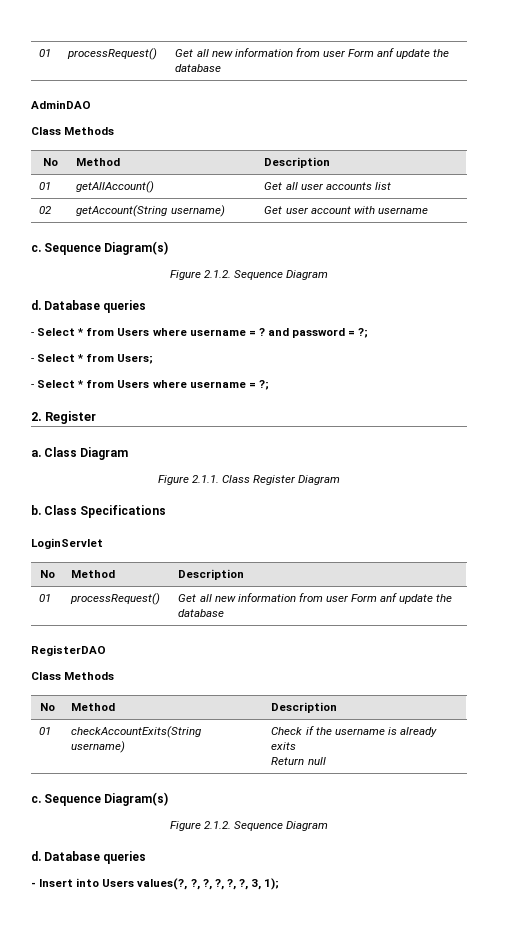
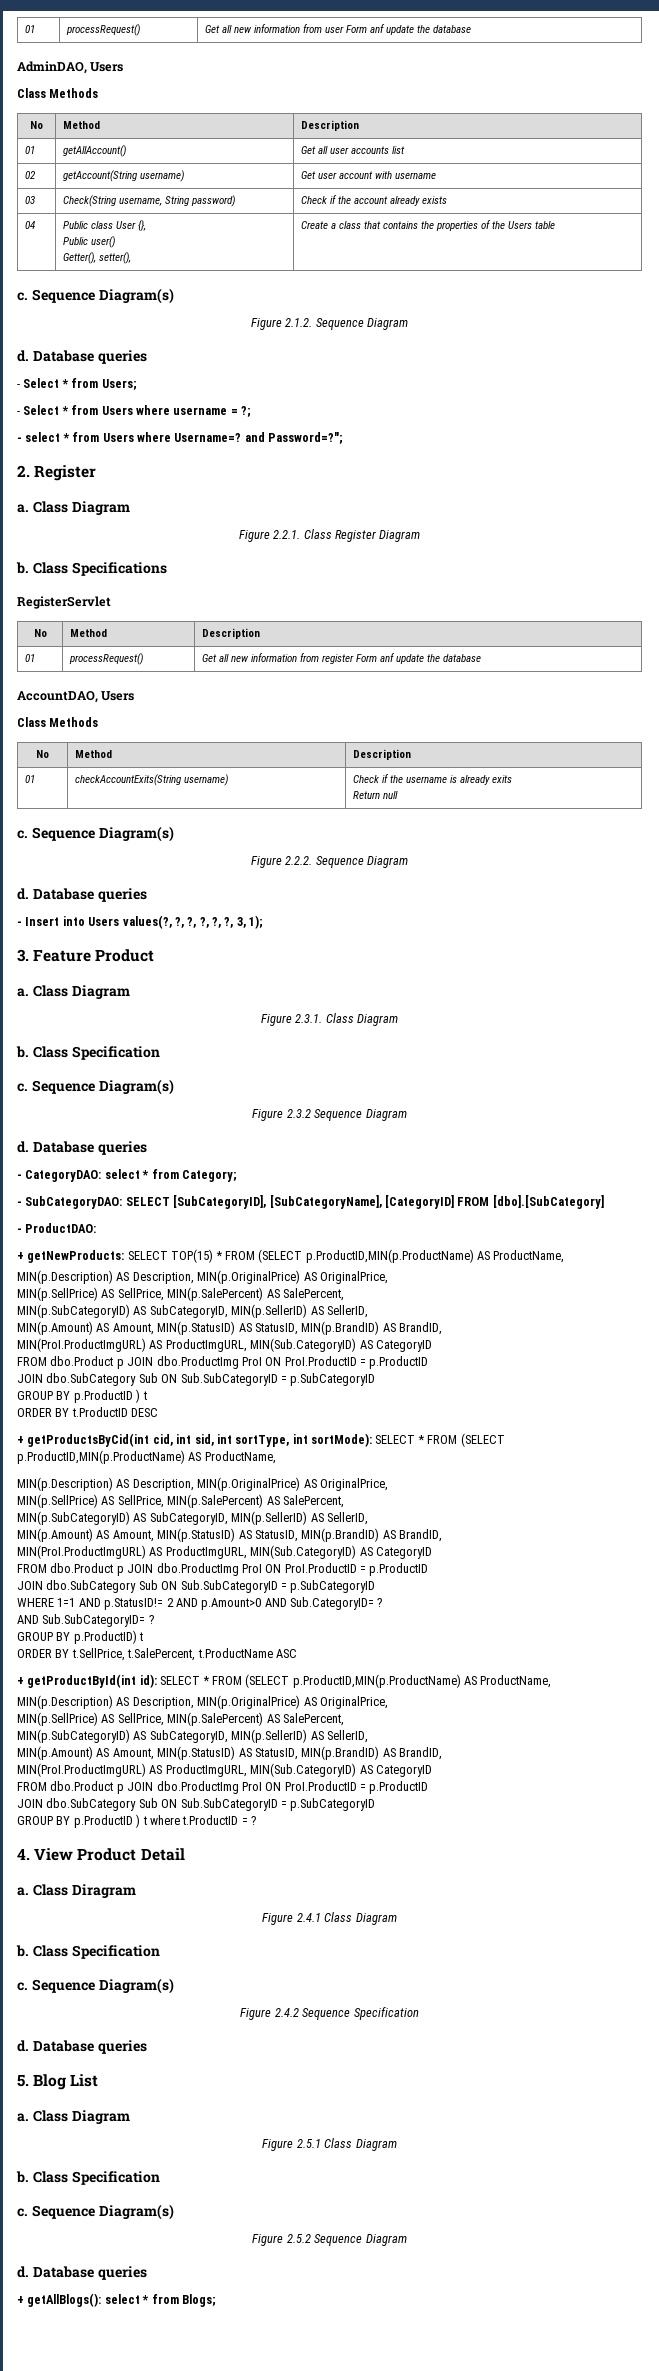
[31,100,91,109] AdminDAO -> [17,61,124,74] AdminDAO, Users
(428, 210) none -> [25,196,36,204] [63,195,236,207] [301,195,448,206] [25,221,36,229] [63,220,147,231] [63,236,116,248] [63,252,132,264] [301,220,556,231] // 03 | Check(String username, String password) | Check if the account already exists // 04 | Public class User {}, // Public user() // Getter(), setter(), | Create a class that contains the properties of the Users table
[31,328,369,338] // - Select * from Users where username = ? and password = ?; -> (147, 357) none
(269, 385) none -> [17,432,343,444] // - select * from Users where Username=? and Password=?";
[191,475,219,483] 2.1.1. -> [273,530,301,539] 2.2.1.
[31,538,103,549] LoginServlet -> [17,596,111,609] RegisterServlet
[326,593,453,604] [178,609,225,617] [31,645,106,656] user Form anf update the database // RegisterDAO -> [322,653,482,664] [17,691,135,703] register Form anf update the database // AccountDAO, Users
[203,821,231,829] 2.1.2. -> [285,856,313,865] 2.2.2.
(280, 884) none -> [17,949,155,962] [17,985,130,999] [260,1013,399,1026] [16,1046,160,1060] [17,1079,174,1095] [252,1109,407,1121] [17,1141,147,1155] [17,1169,237,1182] [17,1195,604,1209] [17,1223,97,1233] [17,1249,565,1263] [17,1270,388,1284] [17,1287,344,1301] [17,1304,368,1318] [17,1321,442,1335] [17,1338,432,1352] [17,1356,429,1369] [17,1373,376,1386] [17,1389,147,1403] [17,1407,159,1417] [17,1433,505,1447] [17,1450,276,1464] [17,1477,388,1491] [17,1494,344,1508] [17,1511,368,1525] [17,1528,442,1542] [17,1545,432,1559] [17,1563,429,1576] [17,1580,376,1593] [17,1597,383,1610] [17,1614,154,1627] [17,1630,144,1644] [17,1648,297,1661] [17,1674,552,1688] [17,1695,388,1709] [17,1712,344,1726] [17,1729,368,1743] [17,1746,442,1760] [17,1763,432,1777] [17,1781,429,1794] [17,1798,376,1811] [17,1814,256,1828] [17,1848,185,1861] [17,1884,136,1898] [262,1912,397,1925] [16,1945,160,1959] [17,1978,174,1994] [240,2007,419,2020] [17,2040,147,2054] [17,2074,99,2090] [17,2110,130,2124] [262,2138,397,2151] [16,2171,160,2185] [17,2204,174,2220] [252,2234,407,2246] [17,2266,147,2280] [17,2293,216,2307] // 3. Feature Product // a. Class Diagram // Figure 2.3.1. Class Diagram // b. Class Specification // c. Sequence Diagram(s) // Figure 2.3.2 Sequence Diagram // d. Database queries // - CategoryDAO: select * from Category; // - SubCategoryDAO: SELECT [SubCategoryID], [SubCategoryName], [CategoryID] FROM [dbo].[SubCategory] // - ProductDAO: // + getNewProducts: SELECT TOP(15) * FROM (SELECT p.ProductID,MIN(p.ProductName) AS ProductName, // MIN(p.Description) AS Description, MIN(p.OriginalPrice) AS OriginalPrice, // MIN(p.SellPrice) AS SellPrice, MIN(p.SalePercent) AS SalePercent, // MIN(p.SubCategoryID) AS SubCategoryID, MIN(p.SellerID) AS SellerID, // MIN(p.Amount) AS Amount, MIN(p.StatusID) AS StatusID, MIN(p.BrandID) AS BrandID, // MIN(ProI.ProductImgURL) AS ProductImgURL, MIN(Sub.CategoryID) AS CategoryID // FROM dbo.Product p JOIN dbo.ProductImg ProI ON ProI.ProductID = p.ProductID // JOIN dbo.SubCategory Sub ON Sub.SubCategoryID = p.SubCategoryID // GROUP BY p.ProductID ) t // ORDER BY t.ProductID DESC // + getProductsByCid(int cid, int sid, int sortType, int sortMode): SELECT * FROM (SELECT p.ProductID,MIN(p.ProductName) AS ProductName, // MIN(p.Description) AS Description, MIN(p.OriginalPrice) AS OriginalPrice, // MIN(p.SellPrice) AS SellPrice, MIN(p.SalePercent) AS SalePercent, // MIN(p.SubCategoryID) AS SubCategoryID, MIN(p.SellerID) AS SellerID, // MIN(p.Amount) AS Amount, MIN(p.StatusID) AS StatusID, MIN(p.BrandID) AS BrandID, // MIN(ProI.ProductImgURL) AS ProductImgURL, MIN(Sub.CategoryID) AS CategoryID // FROM dbo.Product p JOIN dbo.ProductImg ProI ON ProI.ProductID = p.ProductID // JOIN dbo.SubCategory Sub ON Sub.SubCategoryID = p.SubCategoryID // WHERE 1=1 AND p.StatusID!= 2 AND p.Amount>0 AND Sub.CategoryID= ? // AND Sub.SubCategoryID= ? // GROUP BY p.ProductID) t // ORDER BY t.SellPrice, t.SalePercent, t.ProductName ASC // + getProductById(int id): SELECT * FROM (SELECT p.ProductID,MIN(p.ProductName) AS ProductName, // MIN(p.Description) AS Description, MIN(p.OriginalPrice) AS OriginalPrice, // MIN(p.SellPrice) AS SellPrice, MIN(p.SalePercent) AS SalePercent, // MIN(p.SubCategoryID) AS SubCategoryID, MIN(p.SellerID) AS SellerID, // MIN(p.Amount) AS Amount, MIN(p.StatusID) AS StatusID, MIN(p.BrandID) AS BrandID, // MIN(ProI.ProductImgURL) AS ProductImgURL, MIN(Sub.CategoryID) AS CategoryID // FROM dbo.Product p JOIN dbo.ProductImg ProI ON ProI.ProductID = p.ProductID // JOIN dbo.SubCategory Sub ON Sub.SubCategoryID = p.SubCategoryID // GROUP BY p.ProductID ) t where t.ProductID = ? // 4. View Product Detail // a. Class Diragram // Figure 2.4.1 Class Diagram // b. Class Specification // c. Sequence Diagram(s) // Figure 2.4.2 Sequence Specification // d. Database queries // 5. Blog List // a. Class Diagram // Figure 2.5.1 Class Diagram // b. Class Specification // c. Sequence Diagram(s) // Figure 2.5.2 Sequence Diagram // d. Database queries // + getAllBlogs(): select * from Blogs;

